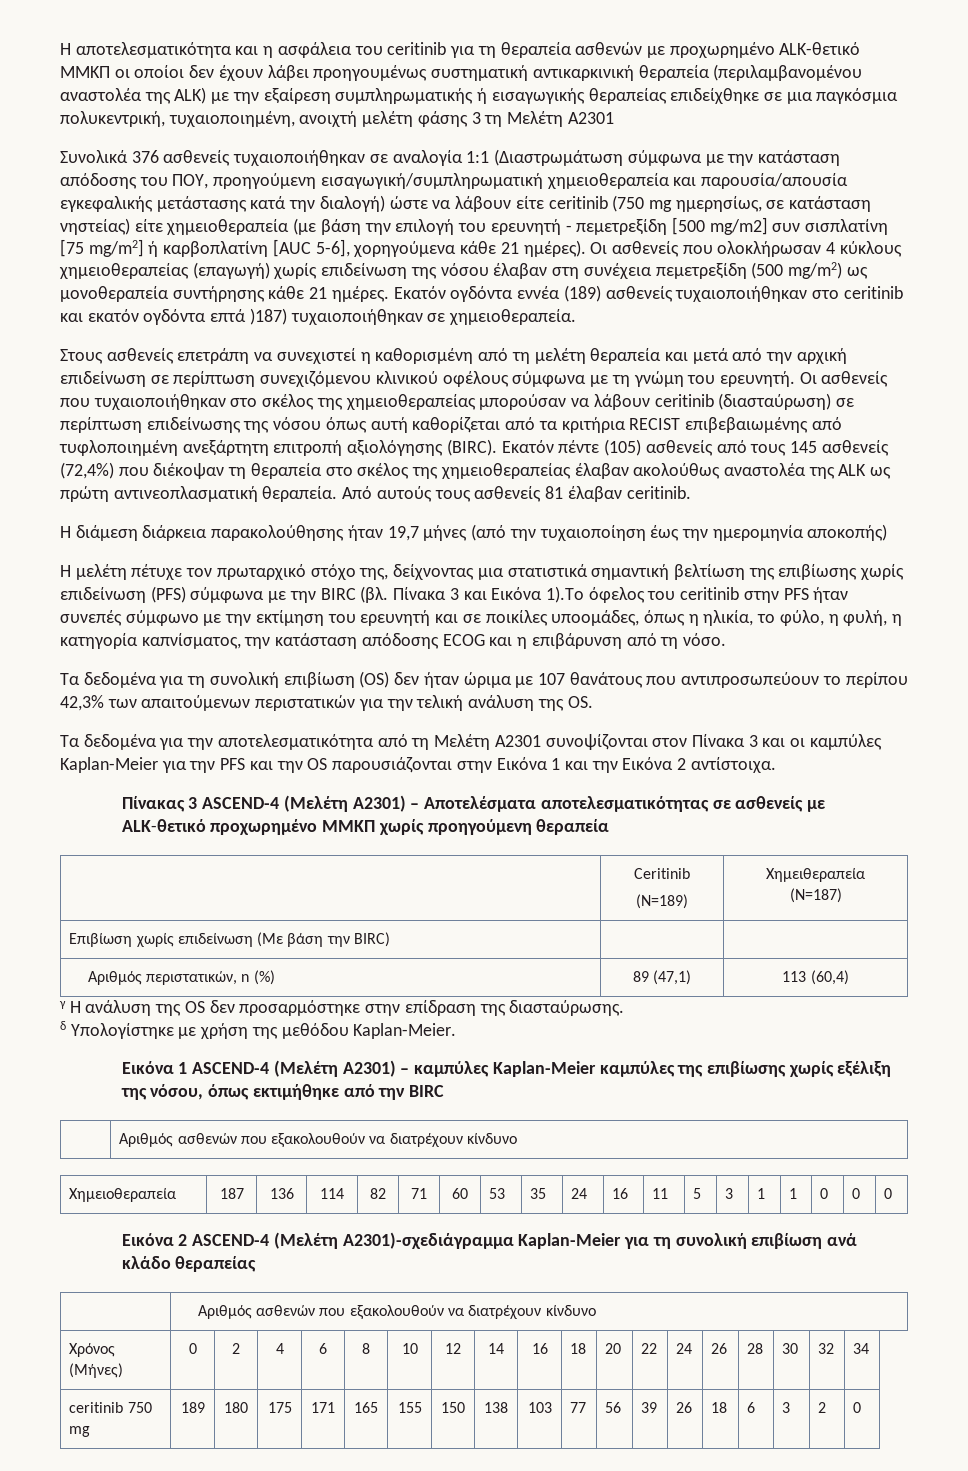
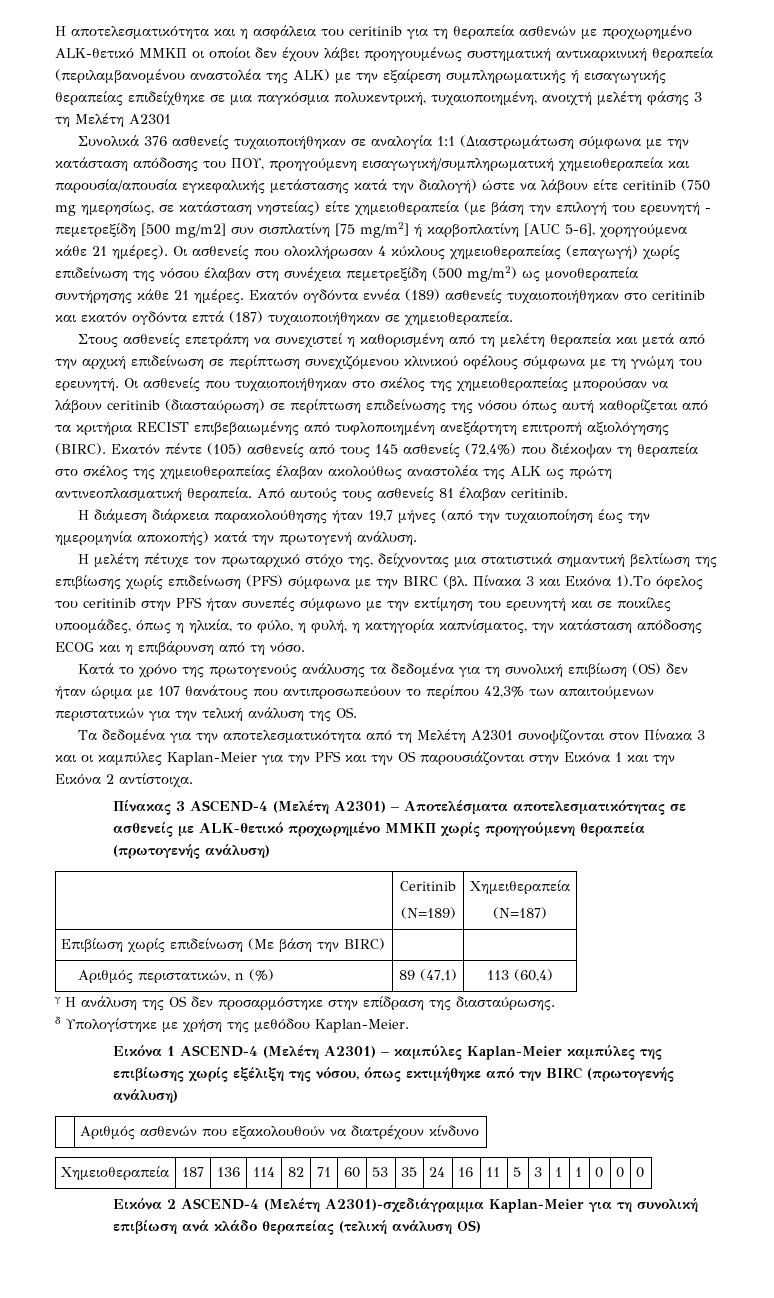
[249,308,287,325] )187) -> [229,311,263,323] (187)
(888, 532) none -> [214,531,417,545] κατά την πρωτογενή ανάλυση.
[60,673,80,685] Τα -> [77,663,386,678] Κατά το χρόνο της πρωτογενούς ανάλυσης τα
(610, 827) none -> [112,844,270,859] (πρωτογενής ανάλυση)
(445, 1091) none -> [586,1067,674,1082] [112,1089,178,1103] (πρωτογενής ανάλυση)
[197,1305,596,1320] [69,1343,116,1357] [69,1363,124,1378] [188,1343,197,1354] [232,1343,240,1354] [275,1343,284,1354] [319,1343,327,1354] [362,1343,370,1354] [401,1343,418,1354] [445,1343,461,1354] [488,1343,504,1354] [531,1343,548,1354] [570,1343,587,1354] [605,1343,622,1354] [641,1343,658,1354] [676,1343,693,1354] [711,1343,728,1354] [747,1343,764,1354] [782,1343,799,1354] [818,1343,835,1354] [853,1343,870,1354] [69,1402,152,1413] [69,1426,91,1437] [180,1402,205,1413] [224,1402,248,1413] [267,1402,292,1413] [311,1402,335,1413] [354,1402,378,1413] [397,1402,422,1413] [441,1402,465,1413] [484,1402,508,1413] [527,1402,552,1413] [570,1402,587,1413] [605,1402,622,1413] [641,1402,658,1413] [676,1402,693,1413] [711,1402,728,1413] [747,1402,756,1413] [782,1402,791,1413] [818,1402,827,1413] [853,1402,862,1413] // | Αριθμός ασθενών που εξακολουθούν να διατρέχουν κίνδυνο // Χρόνος (Μήνες) | 0 | 2 | 4 | 6 | 8 | 10 | 12 | 14 | 16 | 18 | 20 | 22 | 24 | 26 | 28 | 30 | 32 | 34 // ceritinib 750 mg | 189 | 180 | 175 | 171 | 165 | 155 | 150 | 138 | 103 | 77 | 56 | 39 | 26 | 18 | 6 | 3 | 2 | 0 -> [338,1220,481,1234] (τελική ανάλυση ΟS)

